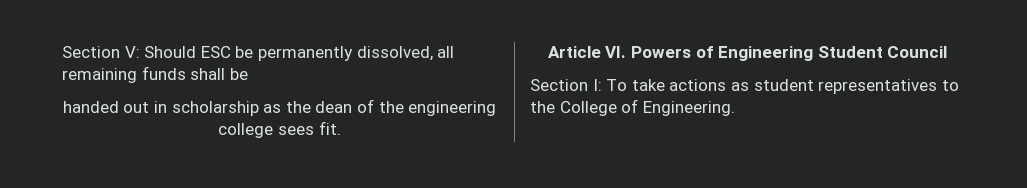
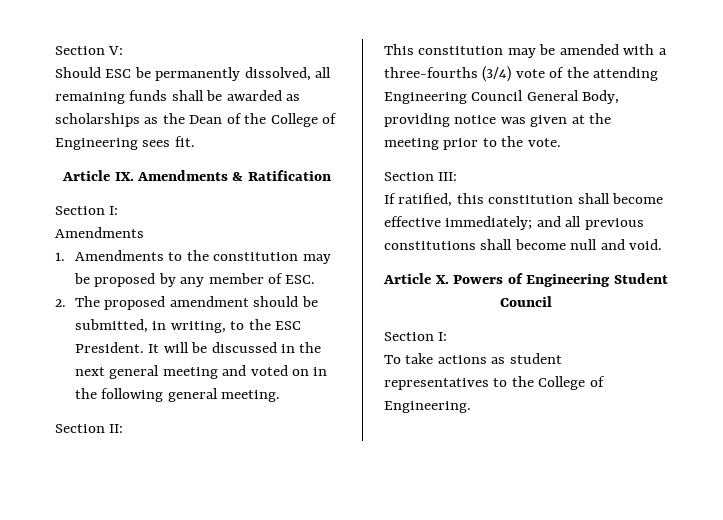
(140, 52) none -> (124, 50) //
[62,101,259,116] // handed out in scholarship -> [226,90,301,101] [55,113,140,127] awarded as scholarships
[315,99,497,116] [218,123,274,138] dean of the engineering college -> [189,113,338,127] [55,138,138,150] Dean of the College of Engineering
[605,46,627,58] VI. -> [114,170,331,181] [55,206,119,215] [55,227,144,238] [55,250,331,264] [73,273,316,287] [55,296,318,310] [74,319,301,333] [74,342,322,353] [74,365,328,379] [74,388,281,402] [55,424,124,433] [384,44,667,58] [384,66,659,82] [384,90,620,104] [384,113,612,127] [384,136,561,150] [384,172,458,181] [384,193,664,207] [384,216,644,230] [384,239,663,250] [383,273,449,284] IX. Amendments & Ratification // Section I: // Amendments // 1. Amendments to the constitution may be proposed by any member of ESC. // 2. The proposed amendment should be submitted, in writing, to the ESC President. It will be discussed in the next general meeting and voted on in the following general meeting. // Section II: // This constitution may be amended with a three-fourths (3/4) vote of the attending Engineering Council General Body, providing notice was given at the meeting prior to the vote. // Section III: // If ratified, this constitution shall become effective immediately; and all previous constitutions shall become null and void. // Article X.
(602, 85) none -> (448, 336) //

